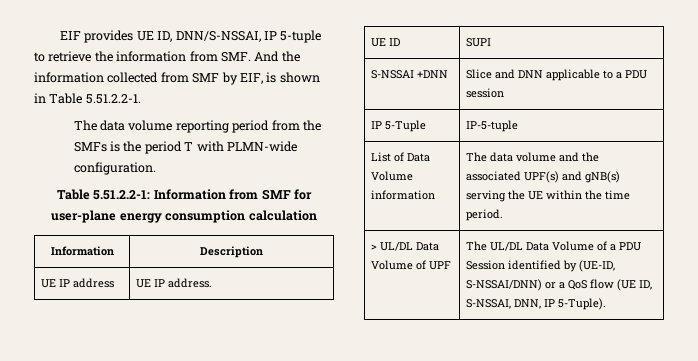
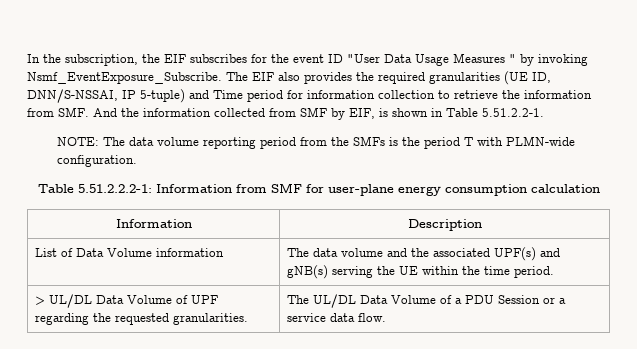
[60,30,322,43] EIF provides UE ID, DNN/S-NSSAI, IP 5-tuple -> [27,53,588,66] [27,71,551,85] [27,89,435,103] In the subscription, the EIF subscribes for the event ID "User Data Usage Measures " by invoking Nsmf_EventExposure_Subscribe. The EIF also provides the required granularities (UE ID, DNN/S-NSSAI, IP 5-tuple) and Time period for information collection
(141, 99) none -> [57,137,100,146] NOTE:
[93,190,151,200] 5.51.2.2-1: -> [77,184,152,193] 5.51.2.2.2-1:
[41,278,115,288] [136,278,213,288] [371,38,401,47] [466,38,492,47] [371,70,449,79] [466,69,648,81] [466,88,505,98] [371,120,427,132] [466,120,519,132] // UE IP address | UE IP address. // UE ID | SUPI // S-NSSAI +DNN | Slice and DNN applicable to a PDU session // IP 5-Tuple | IP-5-tuple -> (482, 225) none
(452, 265) none -> [34,313,248,325] regarding the requested granularities.
[508,260,616,272] [466,279,653,291] [466,298,607,310] identified by (UE-ID, S-NSSAI/DNN) or a QoS flow (UE ID, S-NSSAI, DNN, IP 5-Tuple). -> [542,297,566,304] [286,313,386,322] or a service data flow.

